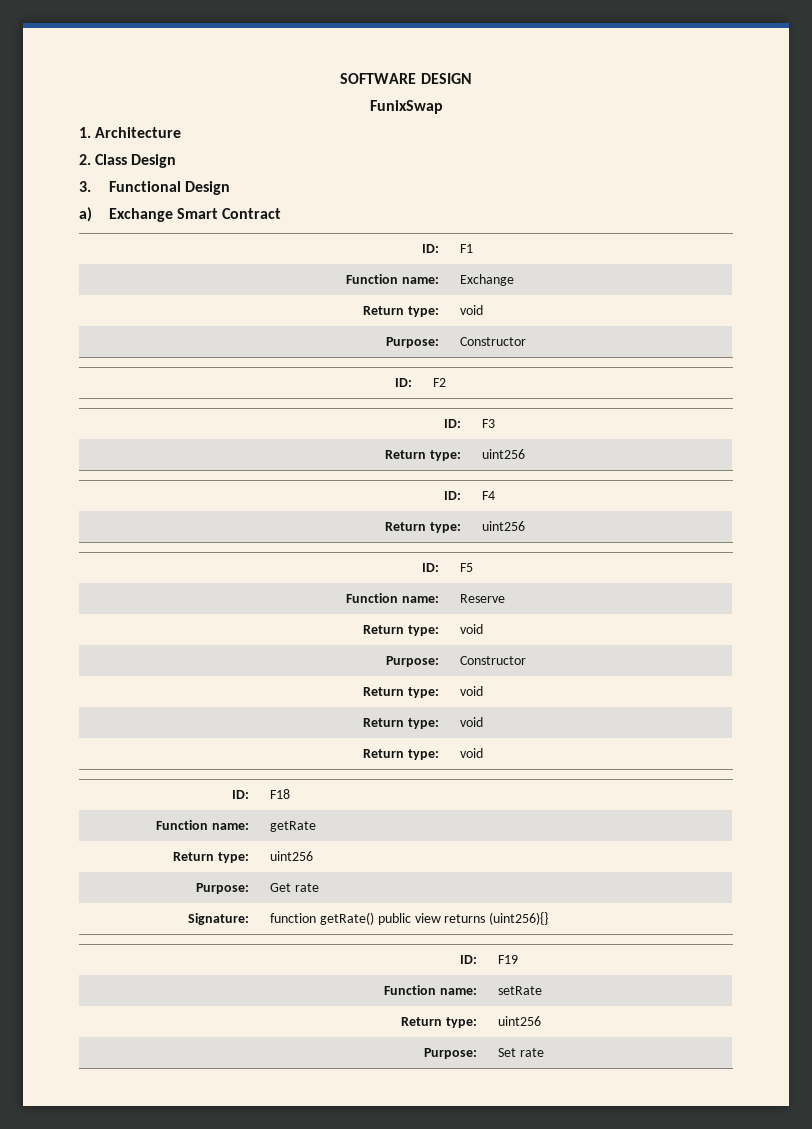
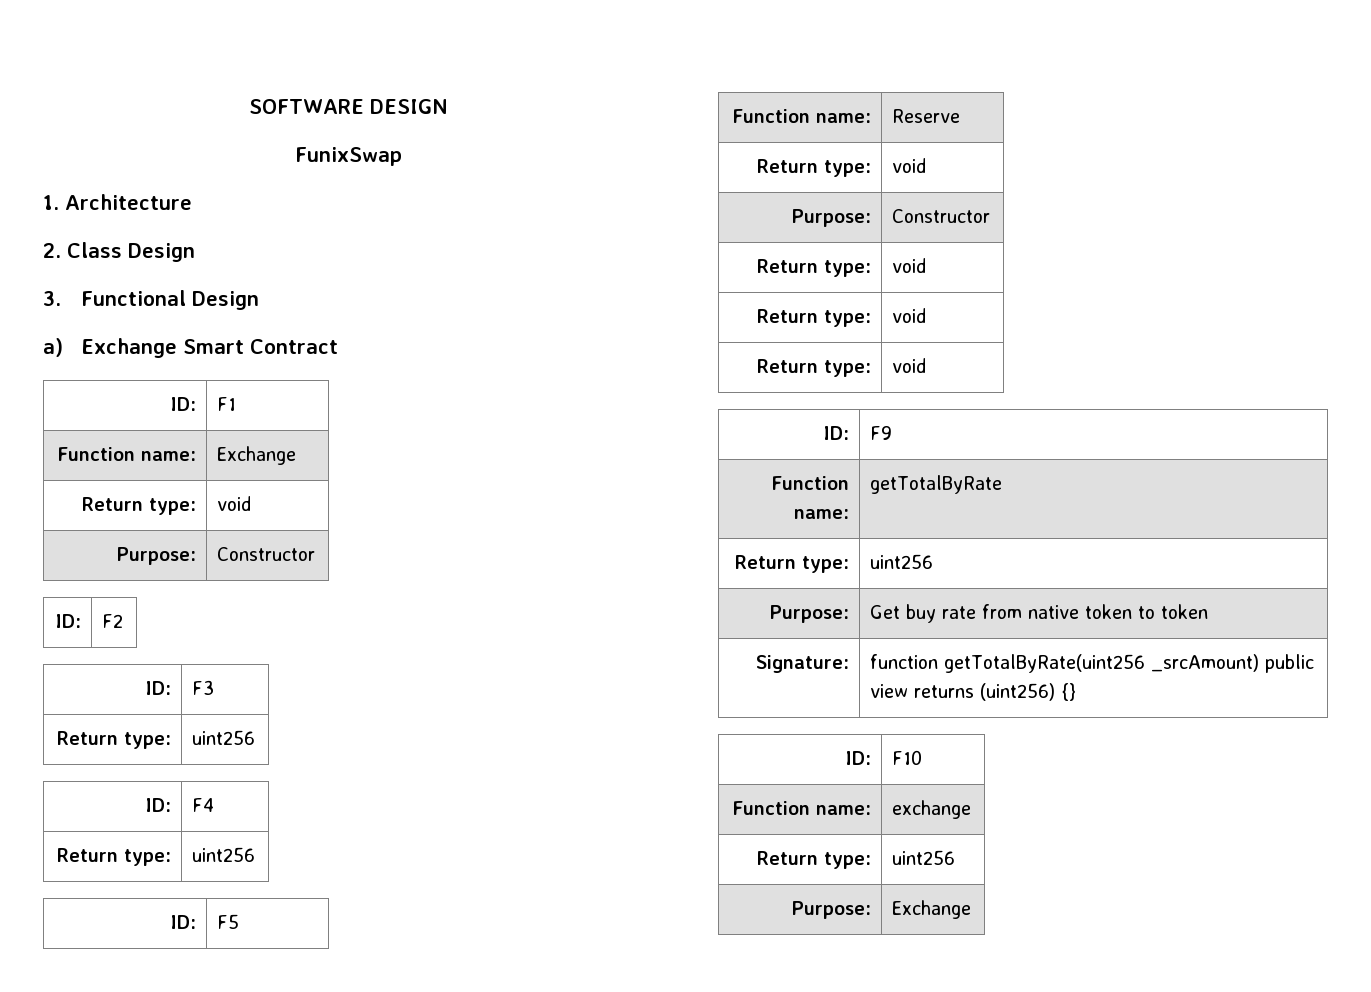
[270,789,291,799] [156,820,249,830] [270,821,317,832] F18 // Function name: | getRate -> [870,426,893,440] [770,476,849,490] [793,509,849,519] [870,475,1003,494] F9 // Function name: | getTotalByRate
[294,883,319,892] rate -> [906,604,1209,623] buy rate from native token to token
[319,912,374,925] getRate() -> [944,654,1260,673] getTotalByRate(uint256 _srcAmount)
[489,912,549,925] [459,955,477,964] [498,955,519,964] [384,985,477,995] [498,986,543,995] [401,1017,477,1028] [498,1016,542,1026] [423,1048,477,1059] [498,1048,544,1057] (uint256){} // ID: | F19 // Function name: | setRate // Return type: | uint256 // Purpose: | Set rate -> [980,683,1077,701] [845,751,871,765] [892,750,923,765] [731,801,871,815] [892,800,972,819] [756,851,871,869] [892,850,956,865] [791,901,871,919] [892,900,972,919] (uint256) {} // ID: | F10 // Function name: | exchange // Return type: | uint256 // Purpose: | Exchange

